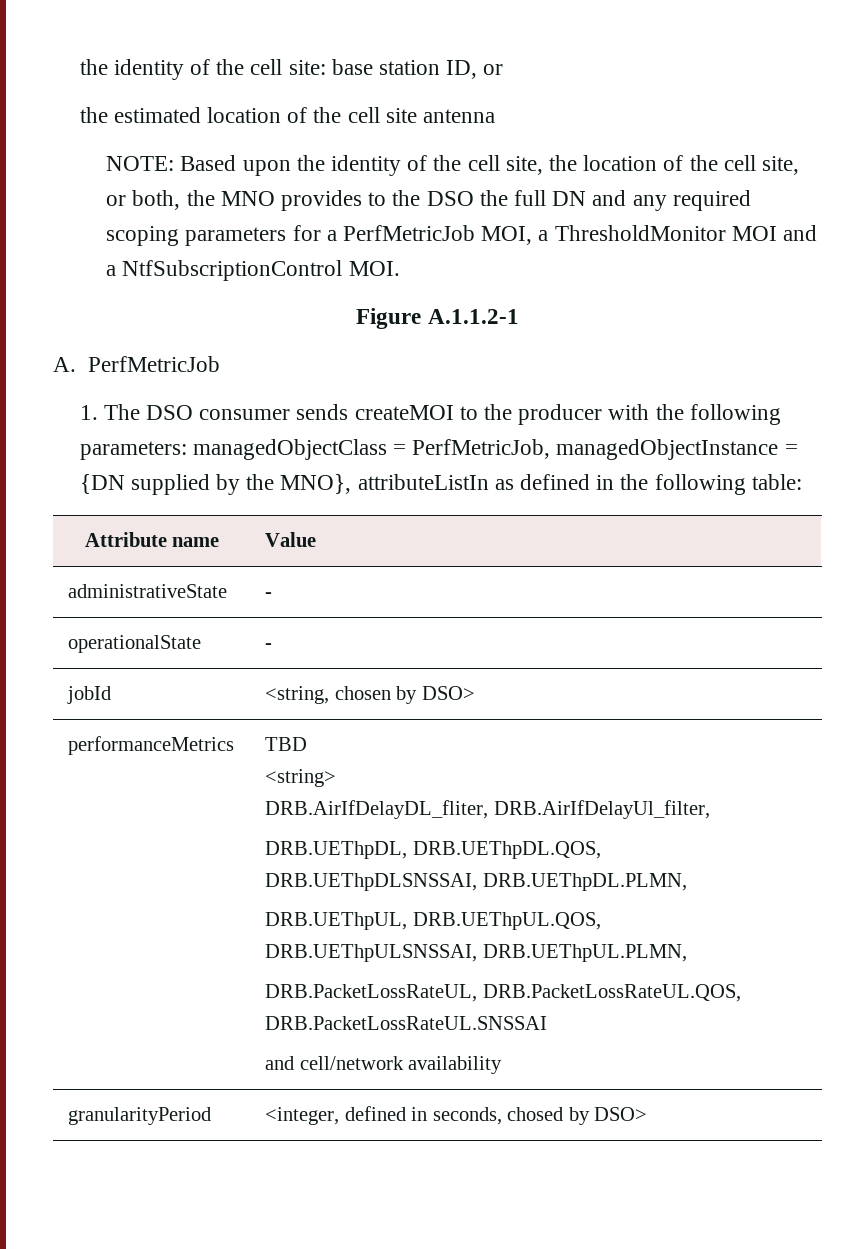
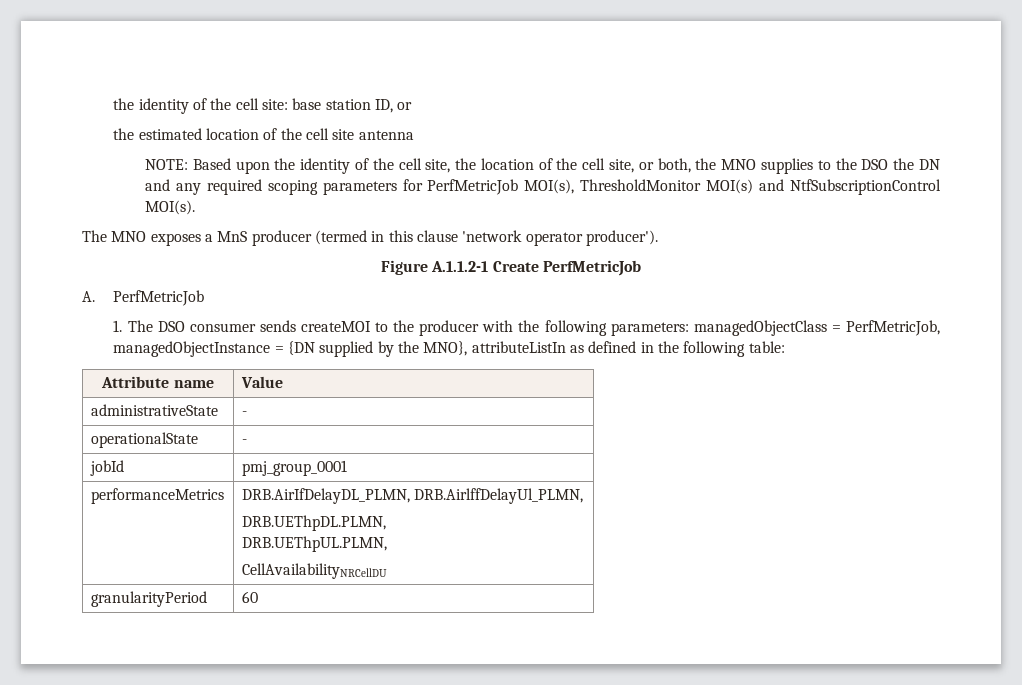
[280,190,362,211] provides -> [761,158,814,174] supplies
[514,190,547,206] full -> (915, 164) none
[326,225,818,245] [106,260,400,281] a PerfMetricJob MOI, a ThresholdMonitor MOI and a NtfSubscriptionControl MOI. -> [427,179,942,195] [144,200,195,215] [82,230,658,246] PerfMetricJob MOI(s), ThresholdMonitor MOI(s) and NtfSubscriptionControl MOI(s). // The MNO exposes a MnS producer (termed in this clause 'network operator producer').
(519, 316) none -> [492,260,641,276] Create PerfMetricJob
[265,686,475,704] [68,736,235,755] [265,737,308,751] [265,769,337,787] [265,800,710,819] [265,841,601,859] [265,873,687,891] [265,912,601,930] [265,944,687,962] [265,984,741,1002] [265,1016,548,1030] [265,1056,503,1074] [68,1107,212,1125] [265,1106,648,1125] <string, chosen by DSO> // performanceMetrics | TBD // <string> // DRB.AirIfDelayDL_fliter, DRB.AirIfDelayUl_filter, // DRB.UEThpDL, DRB.UEThpDL.QOS, DRB.UEThpDLSNSSAI, DRB.UEThpDL.PLMN, // DRB.UEThpUL, DRB.UEThpUL.QOS, DRB.UEThpULSNSSAI, DRB.UEThpUL.PLMN, // DRB.PacketLossRateUL, DRB.PacketLossRateUL.QOS, DRB.PacketLossRateUL.SNSSAI // and cell/network availability // granularityPeriod | <integer, defined in seconds, chosed by DSO> -> [241,460,347,476] [90,488,224,504] [241,488,583,504] [241,515,386,531] [241,536,387,552] [241,563,387,579] [90,591,207,607] [241,591,258,603] pmj_group_0001 // performanceMetrics | DRB.AirIfDelayDL_PLMN, DRB.AirlffDelayUl_PLMN, // DRB.UEThpDL.PLMN, // DRB.UEThpUL.PLMN, // CellAvailabilityNRCellDU // granularityPeriod | 60

